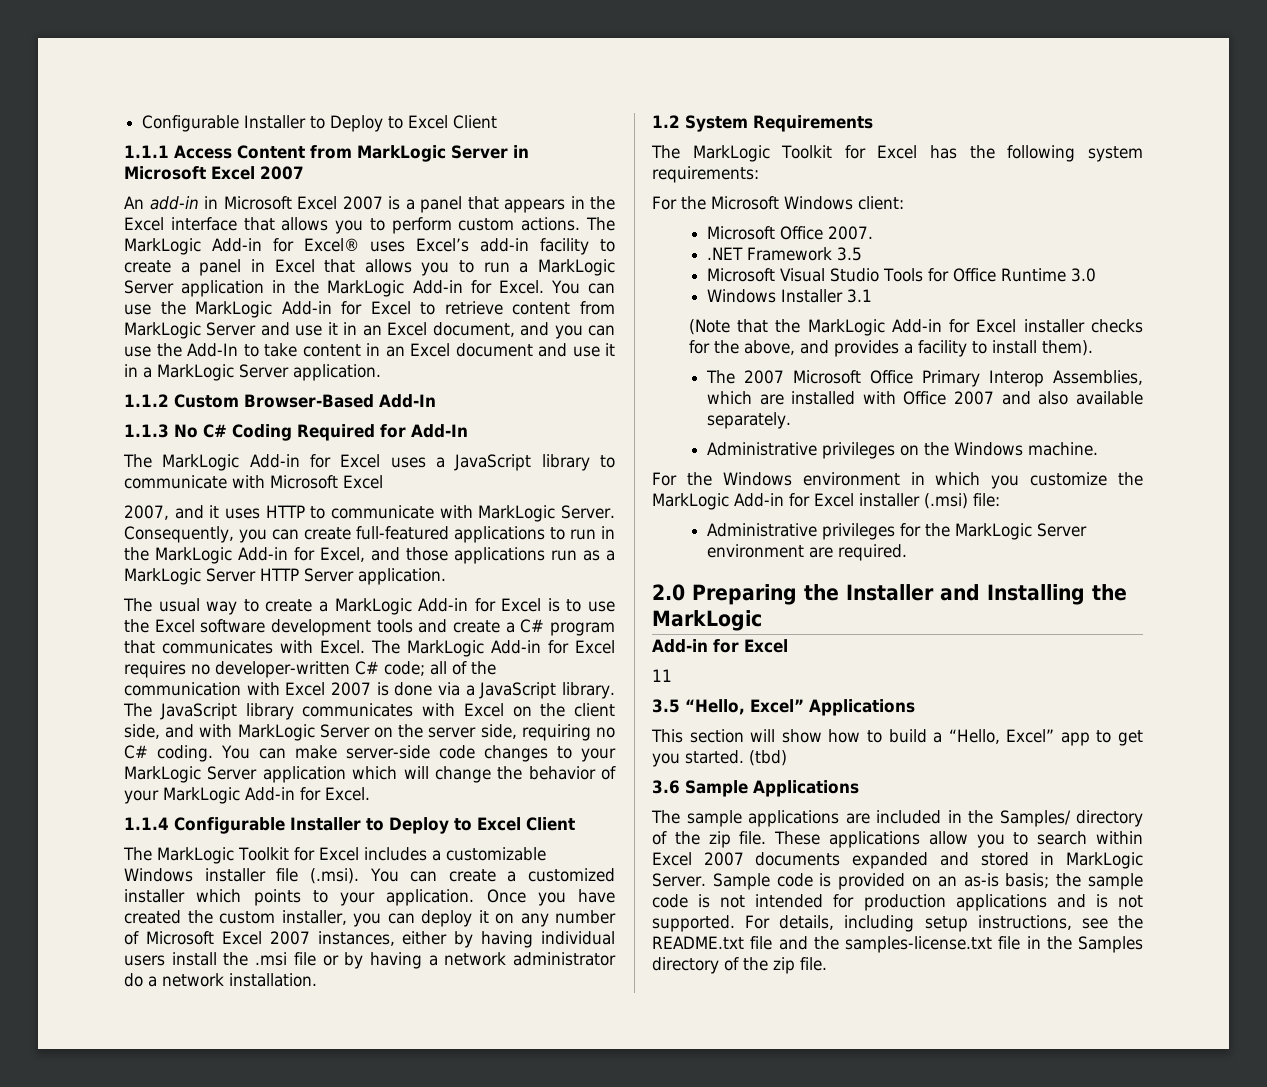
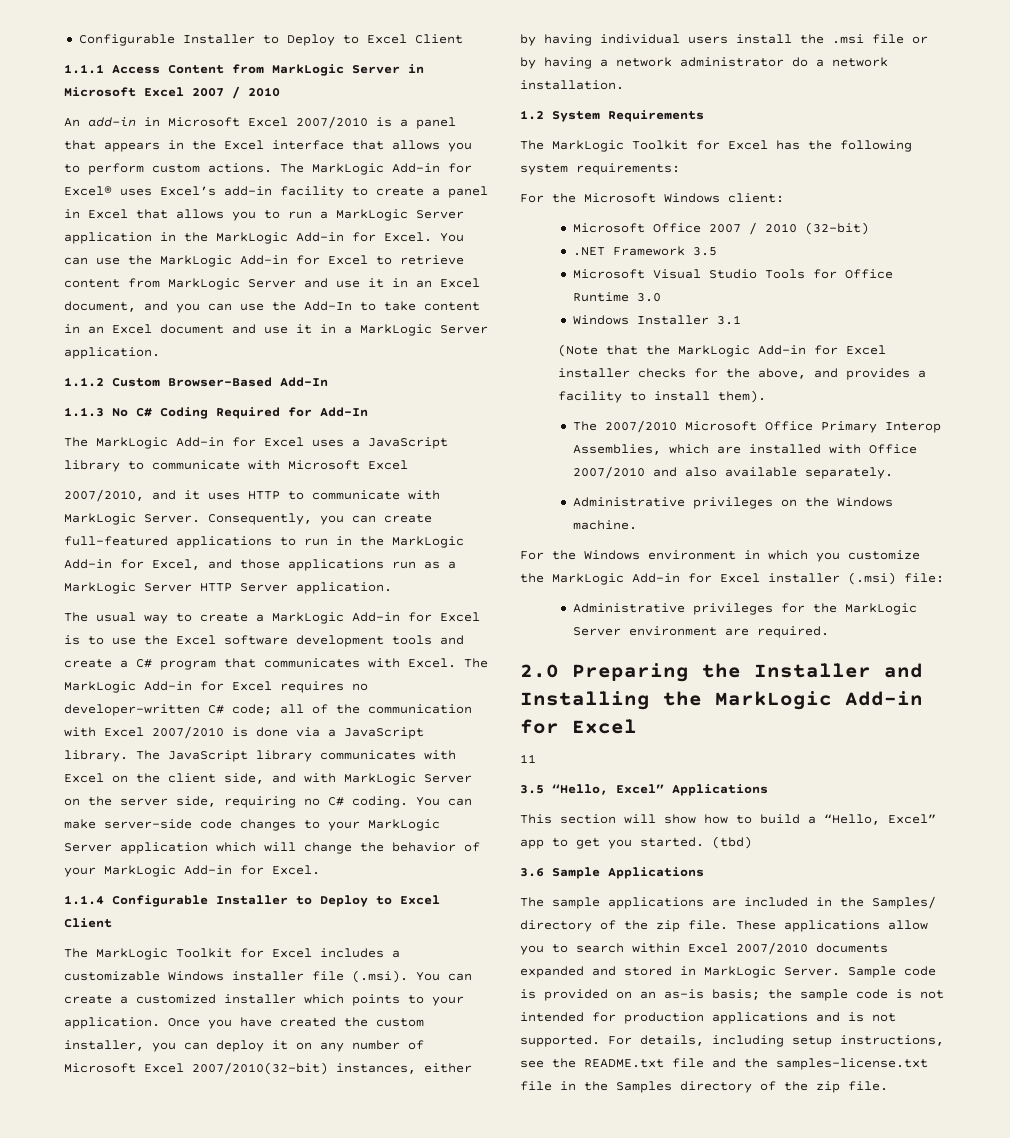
(304, 173) none -> [232,86,280,99] / 2010
[342,196,383,210] 2007 -> [296,116,368,129] 2007/2010
[124,505,169,520] 2007, -> [64,489,144,502] 2007/2010,
[331,682,372,696] 2007 -> [152,726,224,739] 2007/2010
[269,931,310,945] 2007 -> [192,1062,328,1075] 2007/2010(32-bit)
[827,226,873,240] 2007. -> [709,222,870,235] 2007 / 2010 (32-bit)
[743,370,784,384] 2007 -> [605,420,678,433] 2007/2010
[954,391,995,405] 2007 -> [573,466,646,479] 2007/2010
(762, 620) // -> (832, 700) none
[703,852,744,866] 2007 -> [736,942,808,955] 2007/2010

